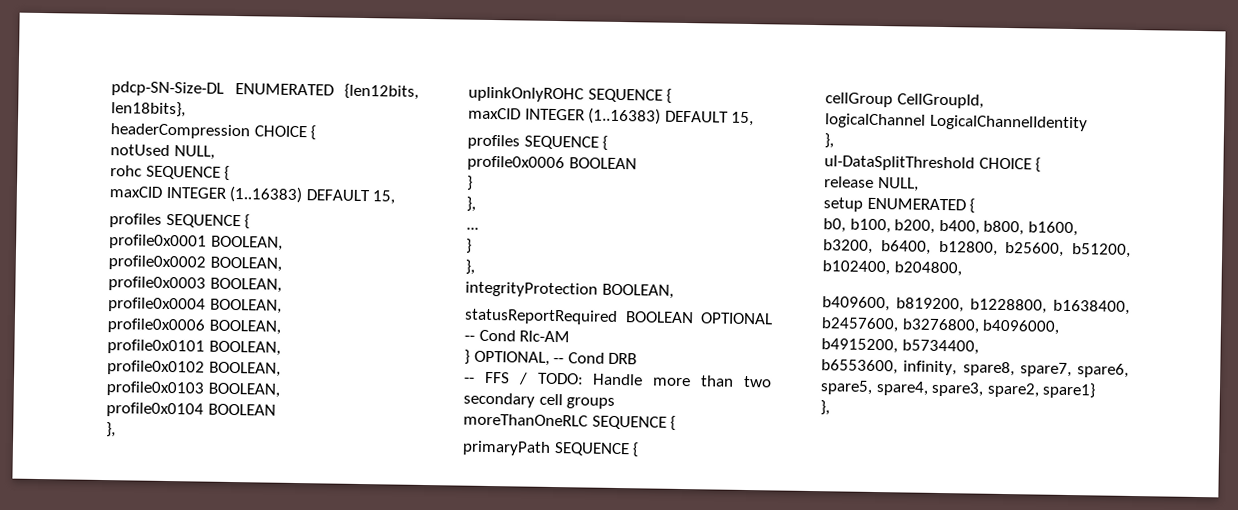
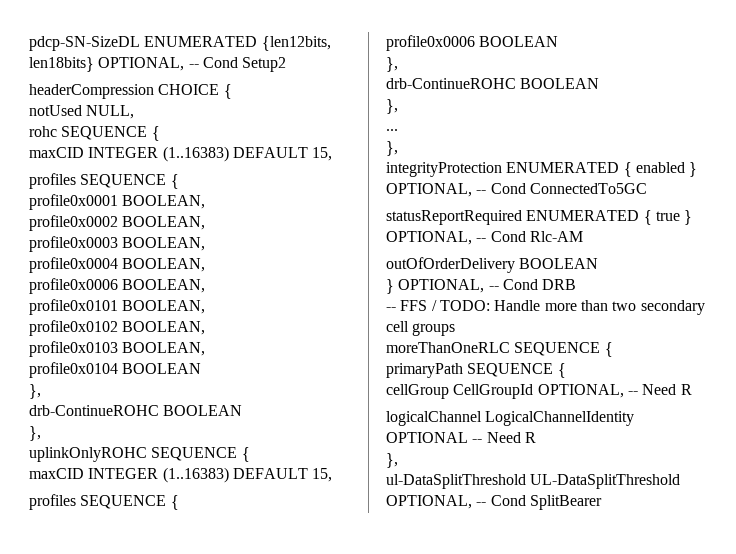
[111,81,224,97] pdcp-SN-Size-DL -> [29,36,140,51] pdcp-SN-SizeDL
[111,101,186,118] len18bits}, -> [29,57,287,72] len18bits} OPTIONAL, -- Cond Setup2
(116, 430) none -> [29,405,243,416] [29,426,41,441] // drb-ContinueROHC BOOLEAN // },
[466,175,473,191] } -> [386,57,398,72] [386,78,600,89] }, // drb-ContinueROHC BOOLEAN
[466,238,472,254] // } -> (398, 130) none
[601,283,674,299] [464,308,773,325] BOOLEAN, // statusReportRequired BOOLEAN OPTIONAL -> [506,162,698,177] [386,183,647,197] [386,210,693,225] [386,231,472,245] ENUMERATED { enabled } OPTIONAL, -- Cond ConnectedTo5GC // statusReportRequired ENUMERATED { true } OPTIONAL,
(571, 336) none -> [386,257,599,273] // outOfOrderDelivery BOOLEAN
[896,93,984,109] [825,113,1088,132] [824,133,834,149] [824,155,1042,173] [824,176,919,192] [823,197,976,214] [823,218,1078,237] [823,239,1131,258] [822,260,962,277] [822,296,1130,315] [821,317,1061,335] [821,338,979,355] [821,359,1129,378] [820,380,1097,399] [820,400,830,416] CellGroupId, // logicalChannel LogicalChannelIdentity // }, // ul-DataSplitThreshold CHOICE { // release NULL, // setup ENUMERATED { // b0, b100, b200, b400, b800, b1600, b3200, b6400, b12800, b25600, b51200, b102400, b204800, // b409600, b819200, b1228800, b1638400, b2457600, b3276800, b4096000, b4915200, b5734400, // b6553600, infinity, spare8, spare7, spare6, spare5, spare4, spare3, spare2, spare1} // }, -> [453,384,692,399] [386,411,635,426] [386,432,536,443] [386,453,398,468] [386,474,681,489] [386,495,602,510] CellGroupId OPTIONAL, -- Need R // logicalChannel LogicalChannelIdentity OPTIONAL -- Need R // }, // ul-DataSplitThreshold UL-DataSplitThreshold OPTIONAL, -- Cond SplitBearer

